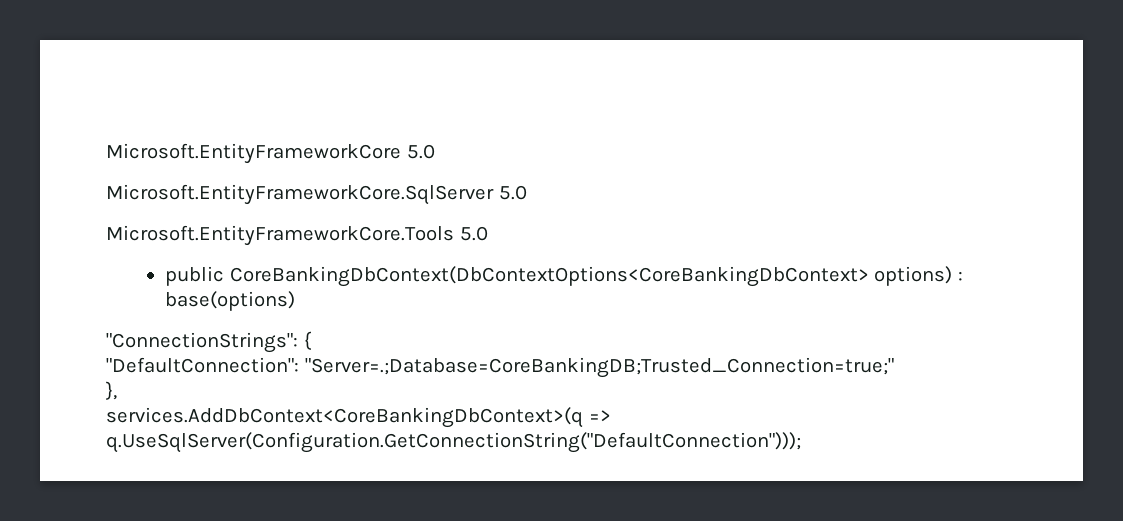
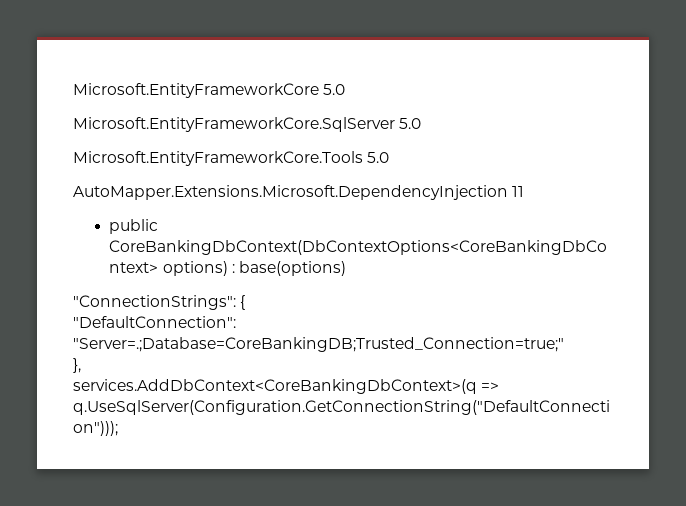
(488, 233) none -> [73,185,525,200] // AutoMapper.Extensions.Microsoft.DependencyInjection 11

